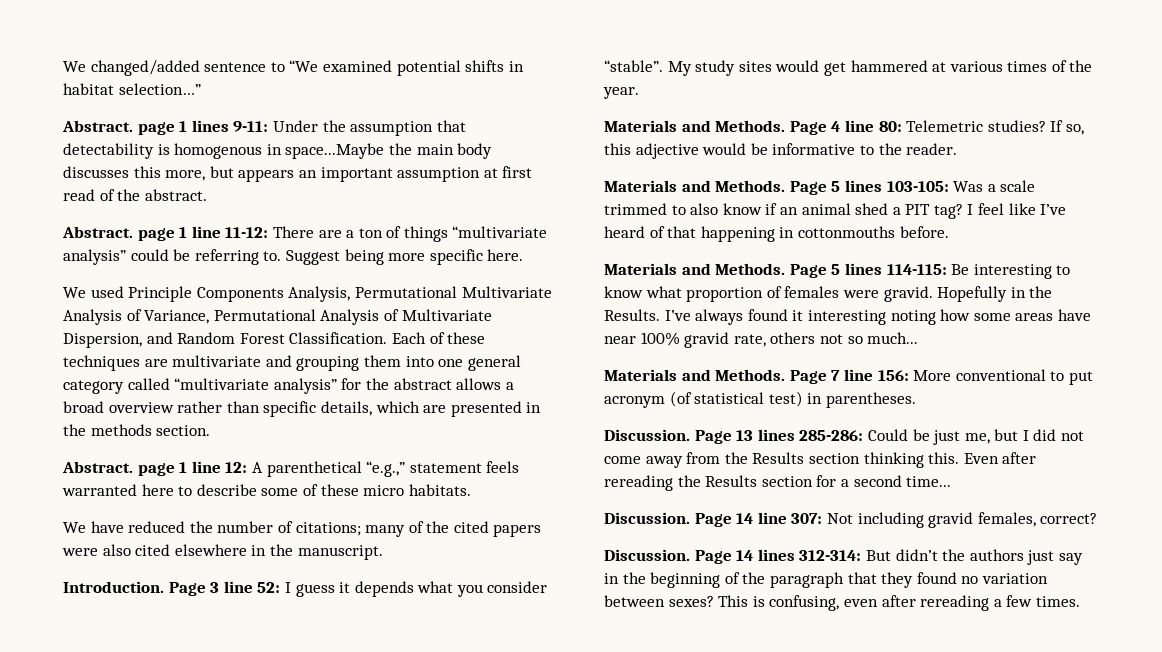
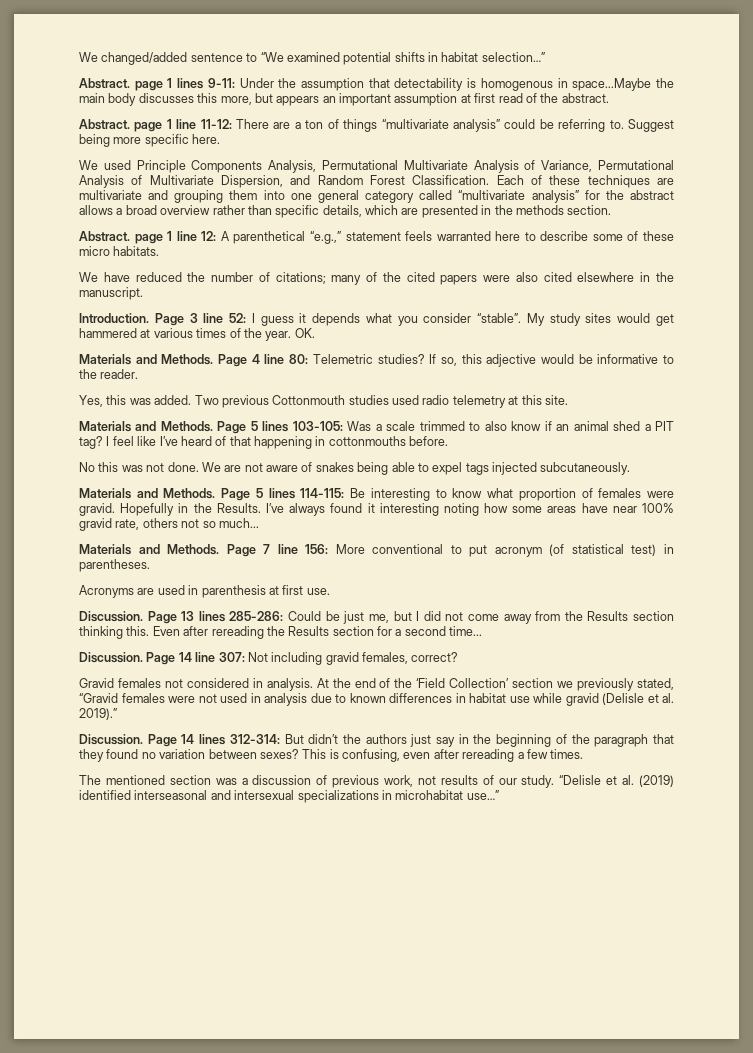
(639, 93) none -> [294,328,315,338] OK.
(958, 149) none -> [79,395,568,408] // Yes, this was added. Two previous Cottonmouth studies used radio telemetry at this site.
(949, 232) none -> [79,462,631,475] // No this was not done. We are not aware of snakes being able to expel tags injected subcutaneously.
(916, 400) none -> [79,585,330,598] // Acronyms are used in parenthesis at first use.
(1098, 518) none -> [79,678,674,691] [79,693,674,706] [79,708,117,720] // Gravid females not considered in analysis. At the end of the ‘Field Collection’ section we previously stated, “Gravid females were not used in analysis due to known differences in habitat use while gravid (Delisle et al. 2019).”
(1080, 601) none -> [79,775,674,788] [79,790,499,803] // The mentioned section was a discussion of previous work, not results of our study. “Delisle et al. (2019) identified interseasonal and intersexual specializations in microhabitat use…”

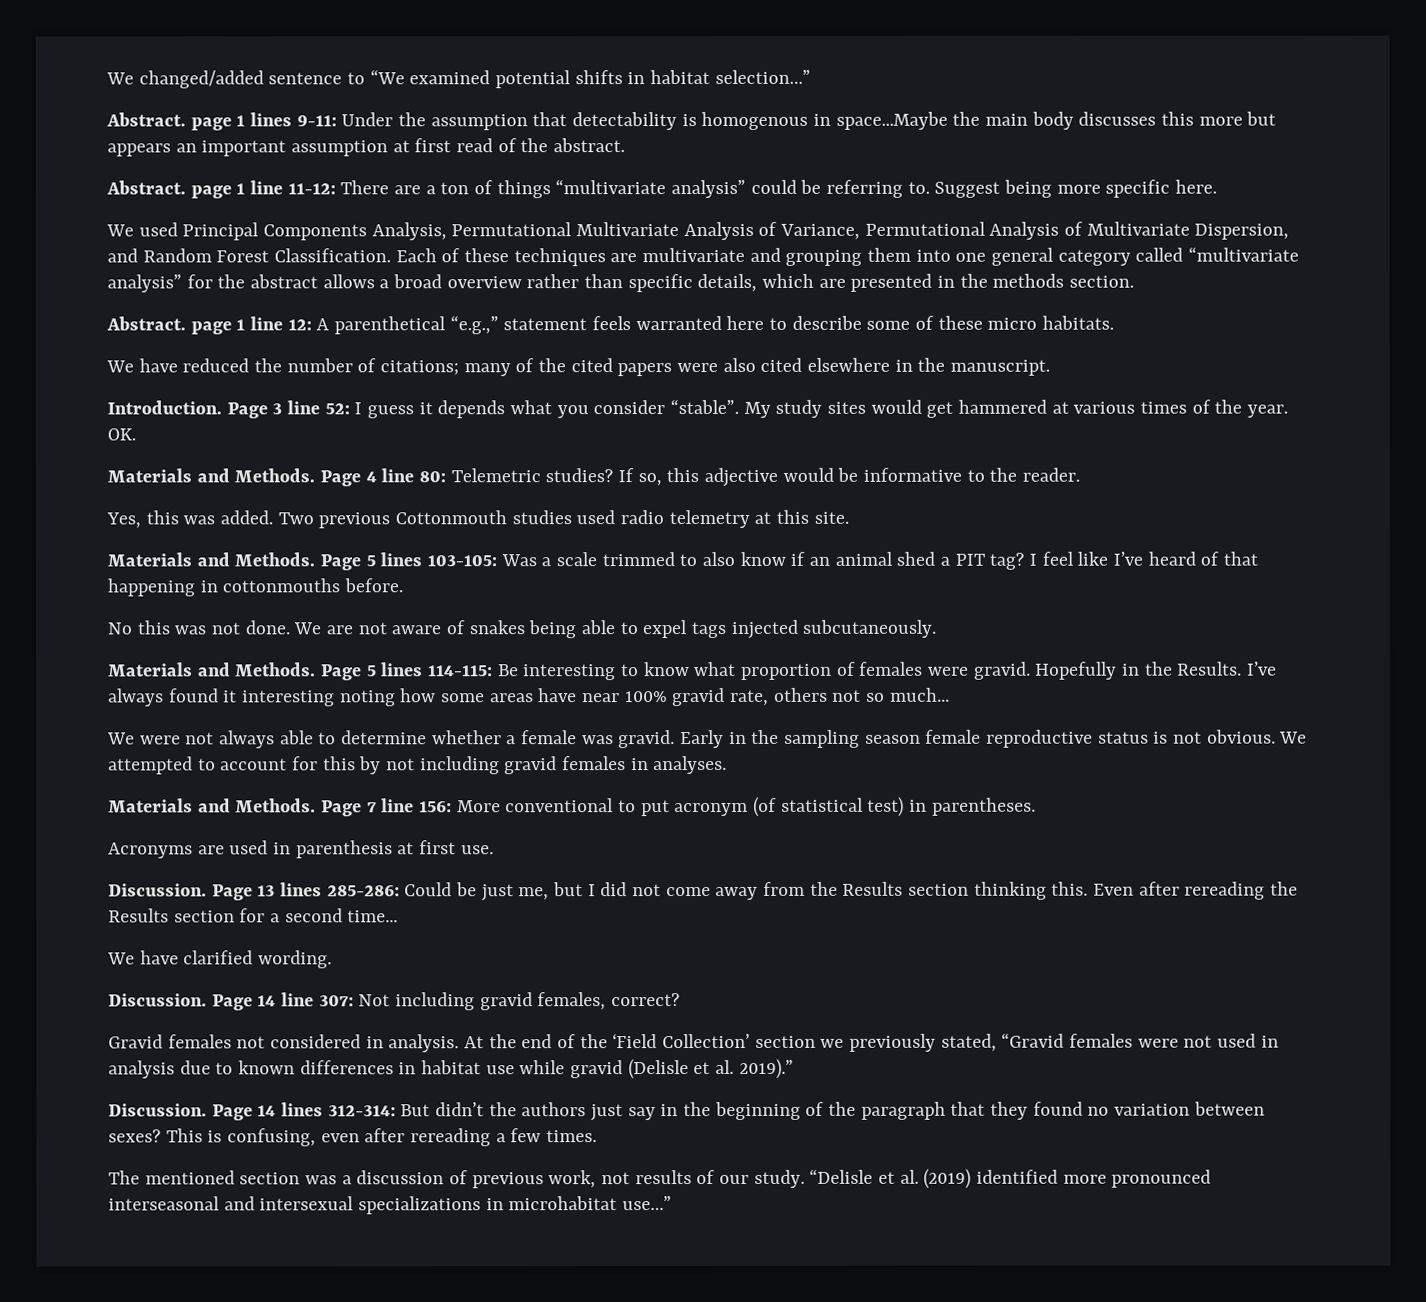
[220,96,252,105] more, -> [1198,116,1243,126] more
[136,160,186,173] Principle -> [182,222,260,241] Principal
(259, 523) none -> [107,729,1308,749] [108,755,728,775] // We were not always able to determine whether a female was gravid. Early in the sampling season female reproductive status is not obvious. We attempted to account for this by not including gravid females in analyses.
(483, 631) none -> [107,950,333,969] // We have clarified wording.
(131, 795) none -> [1062,1169,1212,1188] more pronounced

